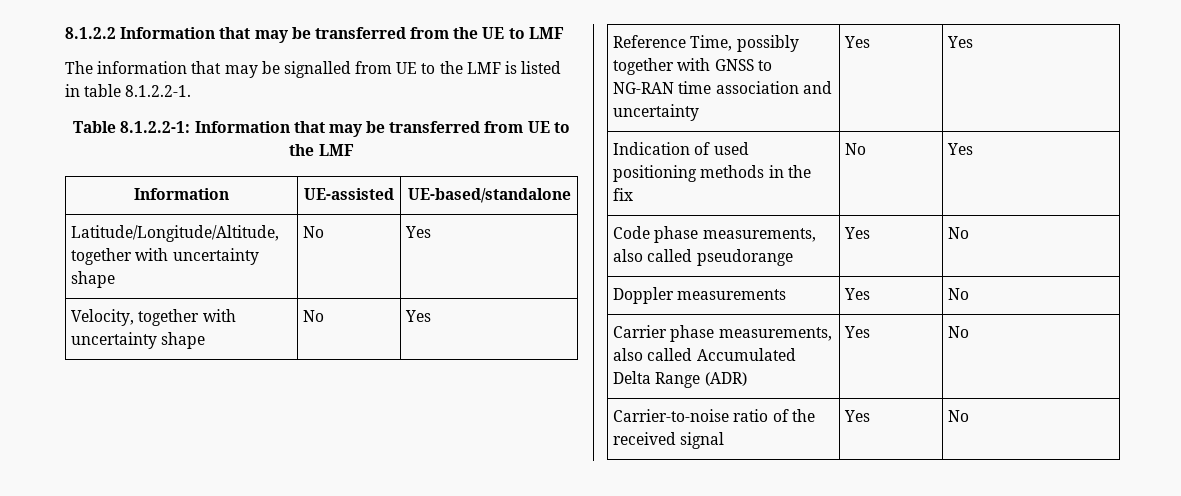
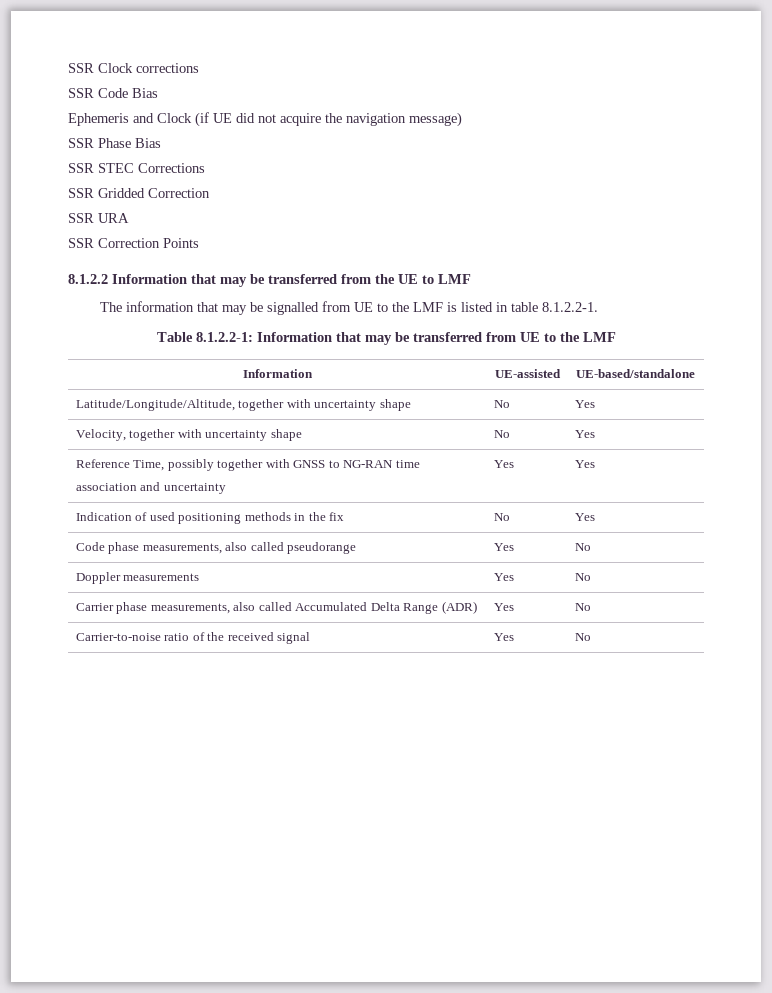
(65, 33) none -> [68,63,199,73] [68,88,158,98] [68,112,462,127] [68,138,161,148] [68,163,205,173] [68,188,210,198] [68,213,129,223] [68,238,199,248] SSR Clock corrections // SSR Code Bias // Ephemeris and Clock (if UE did not acquire the navigation message) // SSR Phase Bias // SSR STEC Corrections // SSR Gridded Correction // SSR URA // SSR Correction Points //

